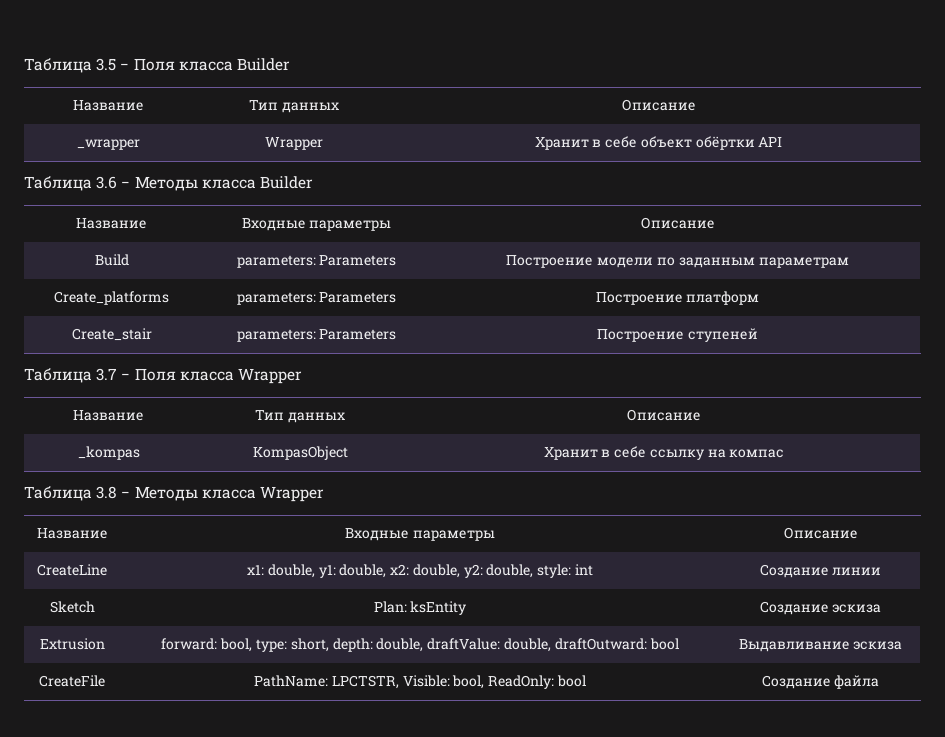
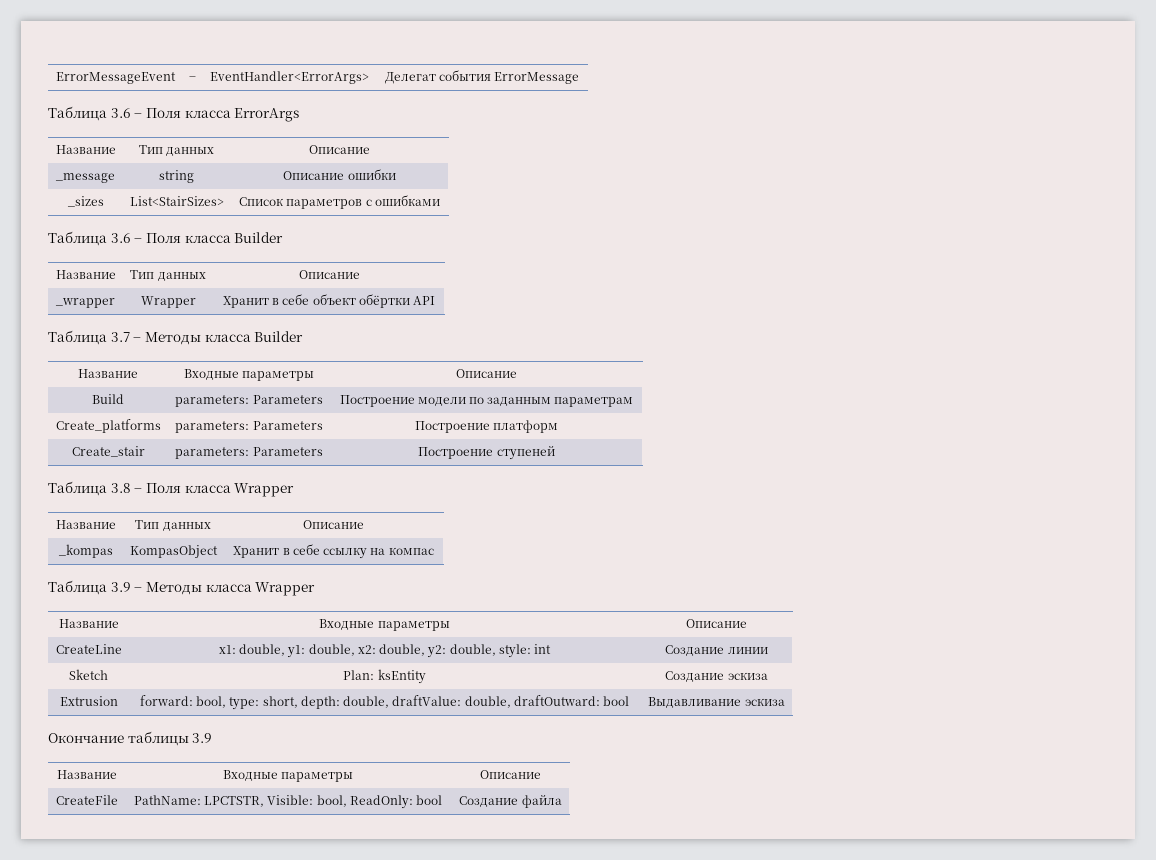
[24,58,117,73] Таблица 3.5 -> [55,72,176,84] [188,76,196,81] [210,71,369,84] [384,70,580,84] [48,106,300,122] [55,145,116,154] [138,145,215,156] [309,145,370,154] [55,173,115,183] [159,170,194,183] [283,169,396,180] [66,196,104,207] [129,196,224,206] [239,195,440,209] [48,231,131,246] ErrorMessageEvent | − | EventHandler<ErrorArgs> | Делегат события ErrorMessage // Таблица 3.6 − Поля класса ErrorArgs // Название | Тип данных | Описание // _message | string | Описание ошибки // _sizes | List<StairSizes> | Список параметров с ошибками // Таблица 3.6
[96,176,118,189] 3.6 -> [110,332,130,342] 3.7
[96,368,118,381] 3.7 -> [110,483,131,493] 3.8
[96,486,118,499] 3.8 -> [110,582,131,592] 3.9
(903, 645) none -> [48,731,213,746] [56,770,117,779] [222,770,354,782] [480,770,541,779] // Окончание таблицы 3.9 // Название | Входные параметры | Описание

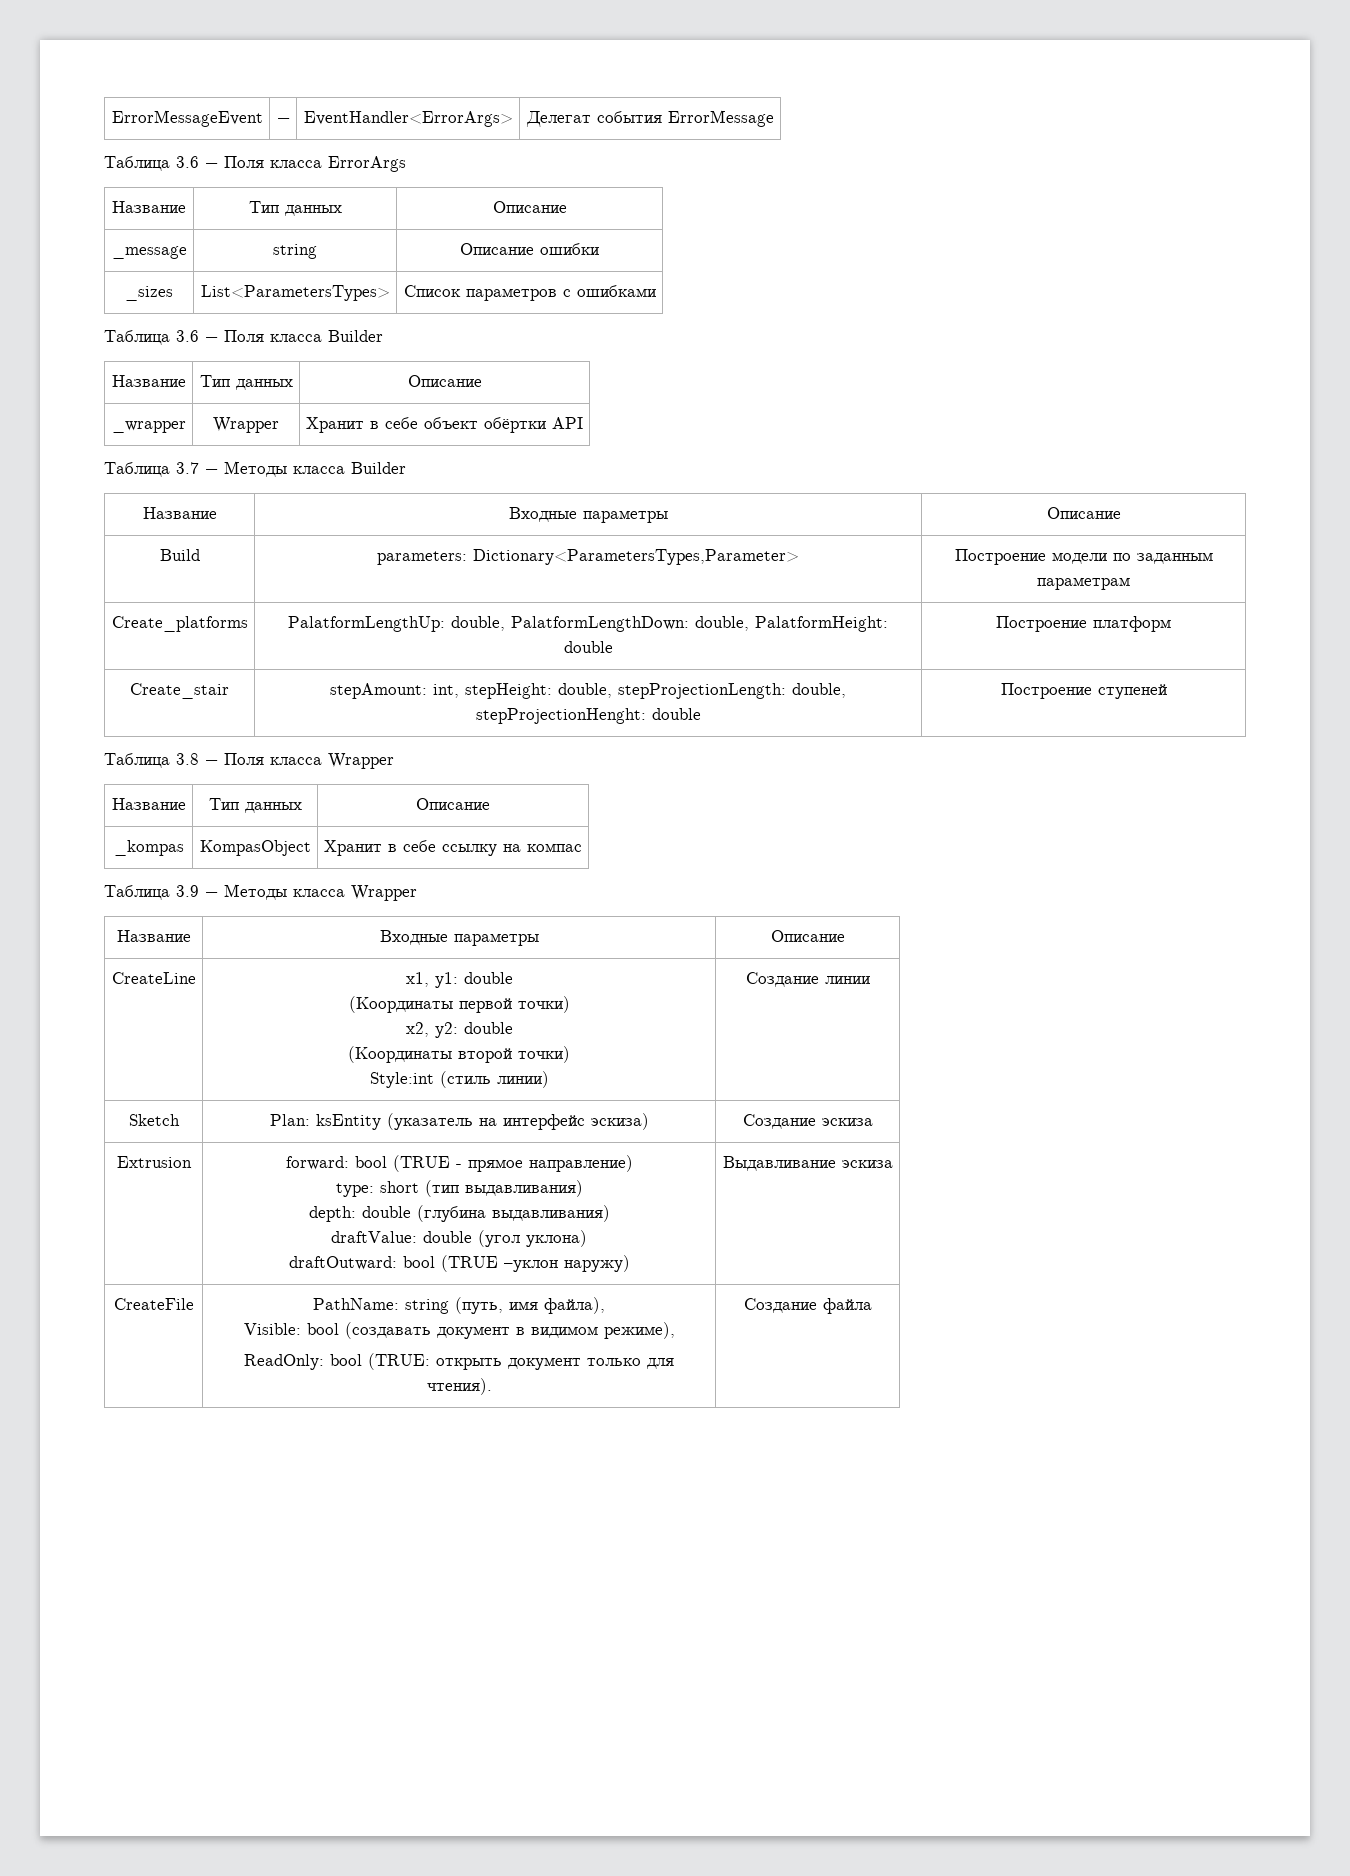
[129,196,224,206] List<StairSizes> -> [200,285,390,301] List<ParametersTypes>
[252,395,323,404] Parameters -> [473,549,799,565] Dictionary<ParametersTypes,Parameter>
[175,421,323,433] [414,420,559,433] [71,446,145,457] [175,447,323,459] parameters: Parameters | Построение платформ // Create_stair | parameters: Parameters -> [288,616,888,632] [563,641,613,653] [996,616,1171,632] [130,683,229,699] [330,683,846,699] [475,708,701,724] PalatformLengthUp: double, PalatformLengthDown: double, PalatformHeight: double | Построение платформ // Create_stair | stepAmount: int, stepHeight: double, stepProjectionLength: double, stepProjectionHenght: double
[218,644,552,658] x1: double, y1: double, x2: double, y2: double, style: int -> [405,972,513,988] [348,996,570,1013] [405,1022,513,1038] [348,1046,570,1063] [369,1071,549,1088] x1, y1: double // (Координаты первой точки) // x2, y2: double // (Координаты второй точки) // Style:int (стиль линии)
(426, 676) none -> [386,1113,649,1130] (указатель на интерфейс эскиза)
[196,695,511,710] bool, type: short, depth: double, draftValue: double, -> [354,1155,633,1172] [335,1180,583,1197] [308,1205,610,1222] [331,1230,587,1247] bool (TRUE - прямое направление) // type: short (тип выдавливания) // depth: double (глубина выдавливания) // draftValue: double (угол уклона) //
(630, 701) none -> [440,1255,630,1272] (TRUE –уклон наружу)
[48,731,213,746] [56,770,117,779] [222,770,354,782] [480,770,541,779] [55,795,118,805] [133,795,443,809] // Окончание таблицы 3.9 // Название | Входные параметры | Описание // CreateFile | PathName: LPCTSTR, Visible: bool, ReadOnly: bool -> [113,1298,194,1310] [313,1297,605,1314] [243,1322,675,1339] [244,1353,674,1370] [426,1378,492,1395] // CreateFile | PathName: string (путь, имя файла), // Visible: bool (создавать документ в видимом режиме), // ReadOnly: bool (TRUE: открыть документ только для чтения).

